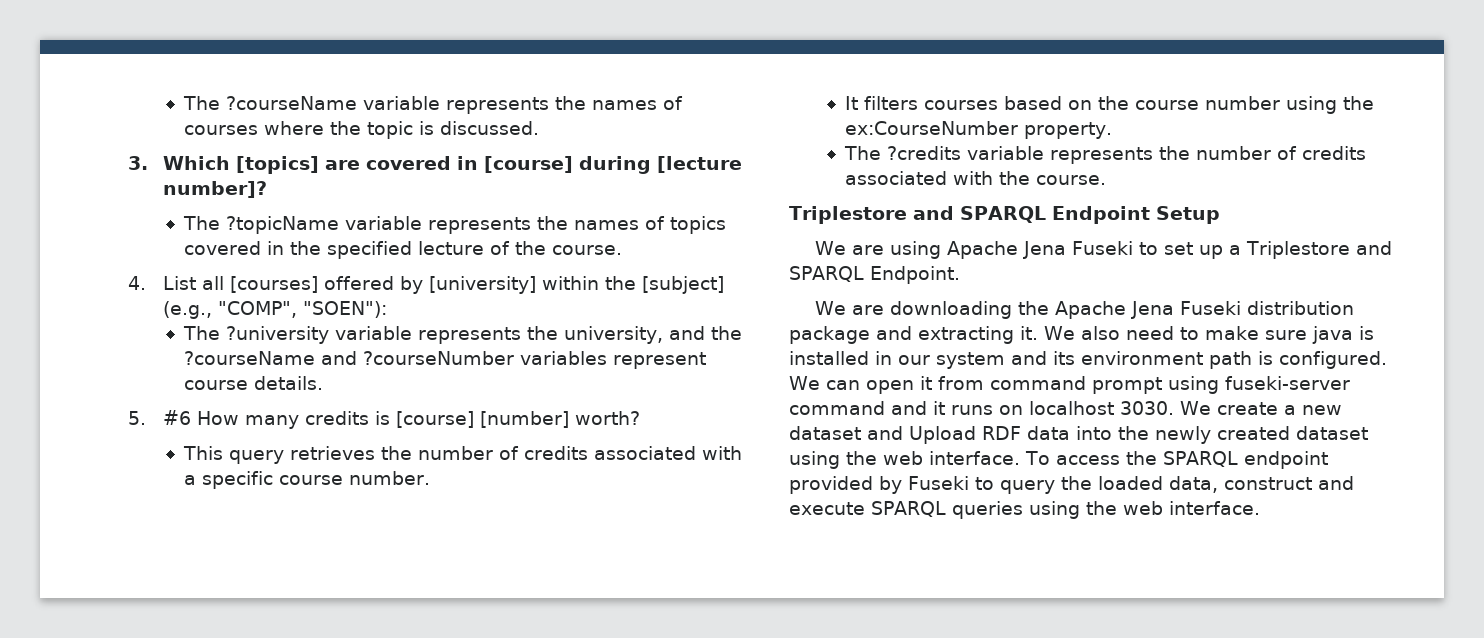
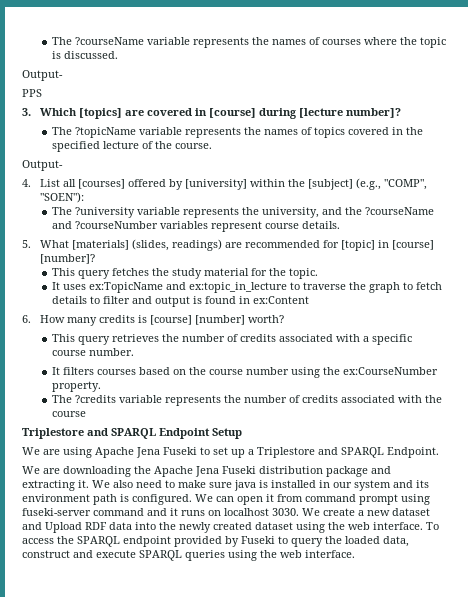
(540, 128) none -> [22,70,63,81] [22,89,42,97] // Output- // PPS
(623, 250) none -> [22,160,63,171] // Output-
[163,410,192,425] #6 -> [39,239,434,251] [39,254,95,264] [51,268,318,279] [51,282,442,293] [51,296,309,307] [22,315,31,323] What [materials] (slides, readings) are recommended for [topic] in [course] [number]? // This query fetches the study material for the topic. // It uses ex:TopicName and ex:topic_in_lecture to traverse the graph to fetch details to filter and output is found in ex:Content // 6.
[1036,175,1107,185] course. -> [51,411,86,417] course

